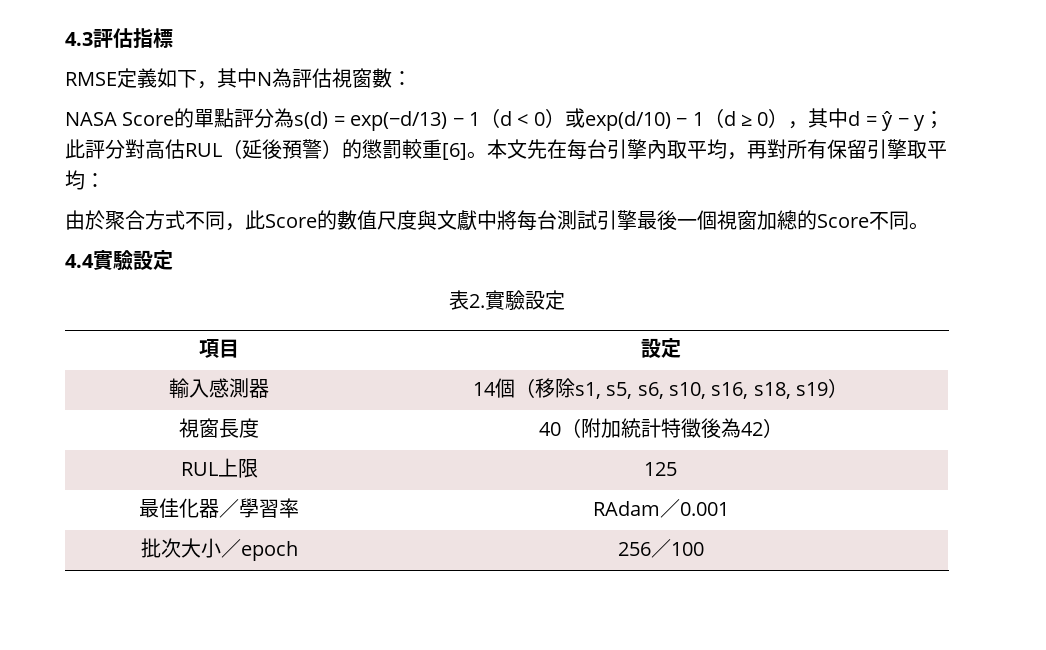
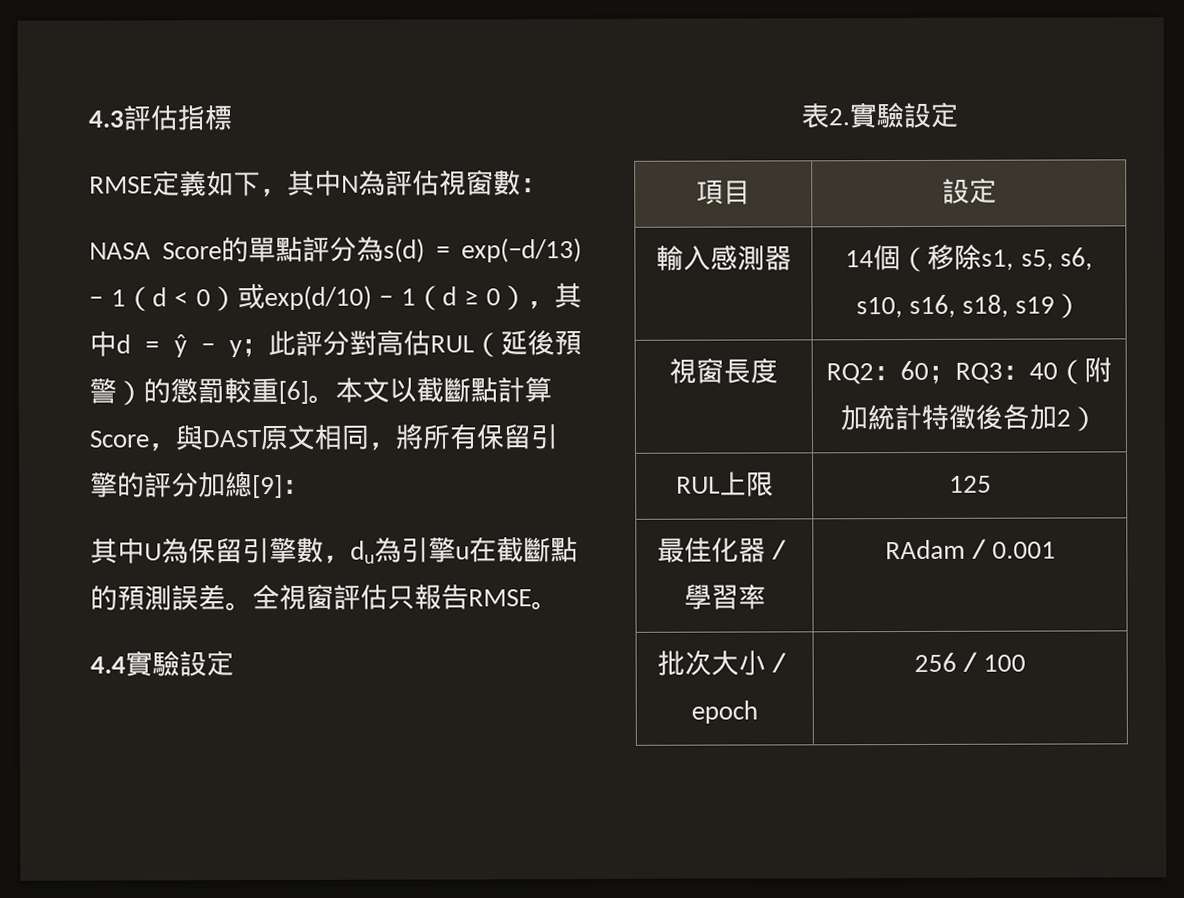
[527,139,947,160] [65,170,105,190] [65,210,909,231] 先在每台引擎內取平均，再對所有保留引擎取平均： // 由於聚合方式不同，此Score的數值尺度與文獻中將每台測試引擎最後一個視窗加總的Score不同 -> [389,376,552,403] [89,423,559,452] [90,471,310,499] [90,537,578,564] [90,583,532,612] 以截斷點計算Score，與DAST原文相同，將所有保留引擎的評分加總[9]： // 其中U為保留引擎數，du為引擎u在截斷點的預測誤差。全視窗評估只報告RMSE
(259, 428) none -> [826,360,1030,385] RQ2：60；RQ3：
[720,418,763,438] 為42 -> [1002,403,1071,430] 各加2

